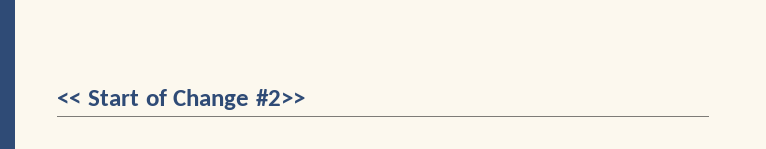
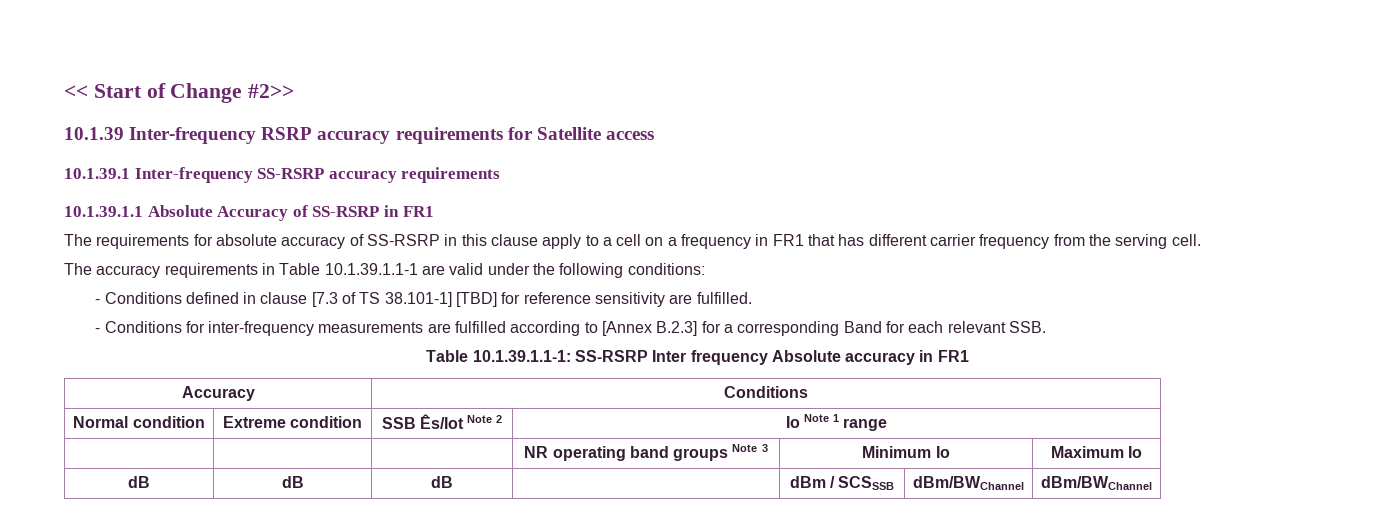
(305, 97) none -> [64,127,654,144] [64,167,501,183] [64,205,434,221] [64,234,1201,249] [64,263,705,278] [95,292,752,307] [95,321,1046,336] [426,350,969,365] [181,386,255,401] [724,386,808,398] [73,416,205,428] [222,416,363,428] [381,414,503,429] [785,414,888,431] [524,444,768,461] [862,446,950,458] [1050,446,1143,458] [128,476,150,488] [281,476,304,488] [431,476,453,488] [789,476,895,490] [913,476,1024,490] [1041,476,1152,490] // 10.1.39 Inter-frequency RSRP accuracy requirements for Satellite access // 10.1.39.1 Inter-frequency SS-RSRP accuracy requirements // 10.1.39.1.1 Absolute Accuracy of SS-RSRP in FR1 // The requirements for absolute accuracy of SS-RSRP in this clause apply to a cell on a frequency in FR1 that has different carrier frequency from the serving cell. // The accuracy requirements in Table 10.1.39.1.1-1 are valid under the following conditions: // - Conditions defined in clause [7.3 of TS 38.101-1] [TBD] for reference sensitivity are fulfilled. // - Conditions for inter-frequency measurements are fulfilled according to [Annex B.2.3] for a corresponding Band for each relevant SSB. // Table 10.1.39.1.1-1: SS-RSRP Inter frequency Absolute accuracy in FR1 // Accuracy | Conditions // Normal condition | Extreme condition | SSB Ês/Iot Note 2 | Io Note 1 range // | | | NR operating band groups Note 3 | Minimum Io | Maximum Io // dB | dB | dB | | dBm / SCSSSB | dBm/BWChannel | dBm/BWChannel

